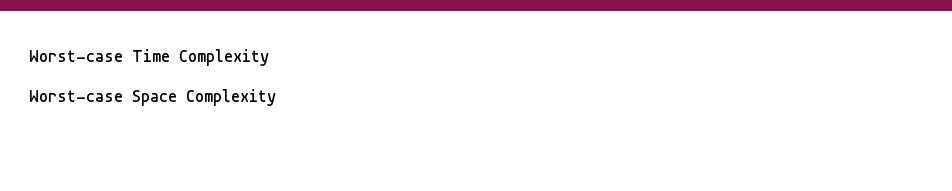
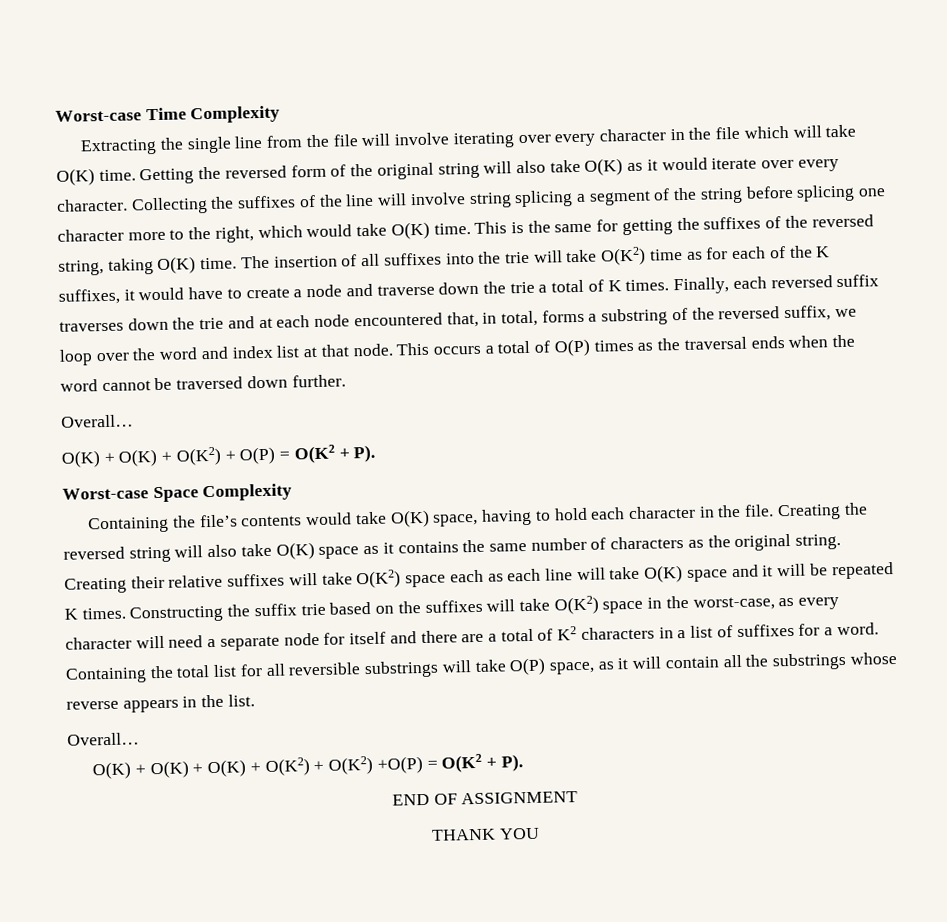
[29,89,276,106] Worst-case Space Complexity -> [80,124,857,156] [56,157,839,186] [56,184,887,215] [57,214,874,243] [58,245,831,276] [58,274,880,305] [59,305,857,332] [59,334,855,366] [60,374,346,392] [61,414,134,428] [61,444,376,468] [62,483,293,503] [88,502,868,534] [63,533,842,563] [64,562,894,594] [64,595,840,623] [65,622,879,651] [65,651,897,684] [66,694,255,713] [67,732,140,746] [92,753,523,780] [391,791,579,806] [432,827,540,841] Extracting the single line from the file will involve iterating over every character in the file which will take O(K) time. Getting the reversed form of the original string will also take O(K) as it would iterate over every character. Collecting the suffixes of the line will involve string splicing a segment of the string before splicing one character more to the right, which would take O(K) time. This is the same for getting the suffixes of the reversed string, taking O(K) time. The insertion of all suffixes into the trie will take O(K2) time as for each of the K suffixes, it would have to create a node and traverse down the trie a total of K times. Finally, each reversed suffix traverses down the trie and at each node encountered that, in total, forms a substring of the reversed suffix, we loop over the word and index list at that node. This occurs a total of O(P) times as the traversal ends when the word cannot be traversed down further. // Overall… // O(K) + O(K) + O(K2) + O(P) = O(K2 + P). // Worst-case Space Complexity // Containing the file’s contents would take O(K) space, having to hold each character in the file. Creating the reversed string will also take O(K) space as it contains the same number of characters as the original string. Creating their relative suffixes will take O(K2) space each as each line will take O(K) space and it will be repeated K times. Constructing the suffix trie based on the suffixes will take O(K2) space in the worst-case, as every character will need a separate node for itself and there are a total of K2 characters in a list of suffixes for a word. Containing the total list for all reversible substrings will take O(P) space, as it will contain all the substrings whose reverse appears in the list. // Overall… // O(K) + O(K) + O(K) + O(K2) + O(K2) +O(P) = O(K2 + P). // END OF ASSIGNMENT // THANK YOU

